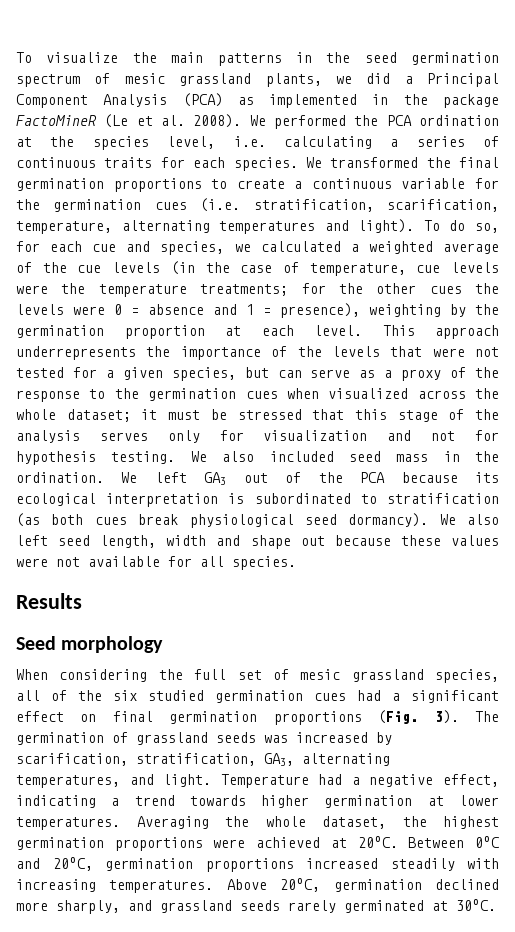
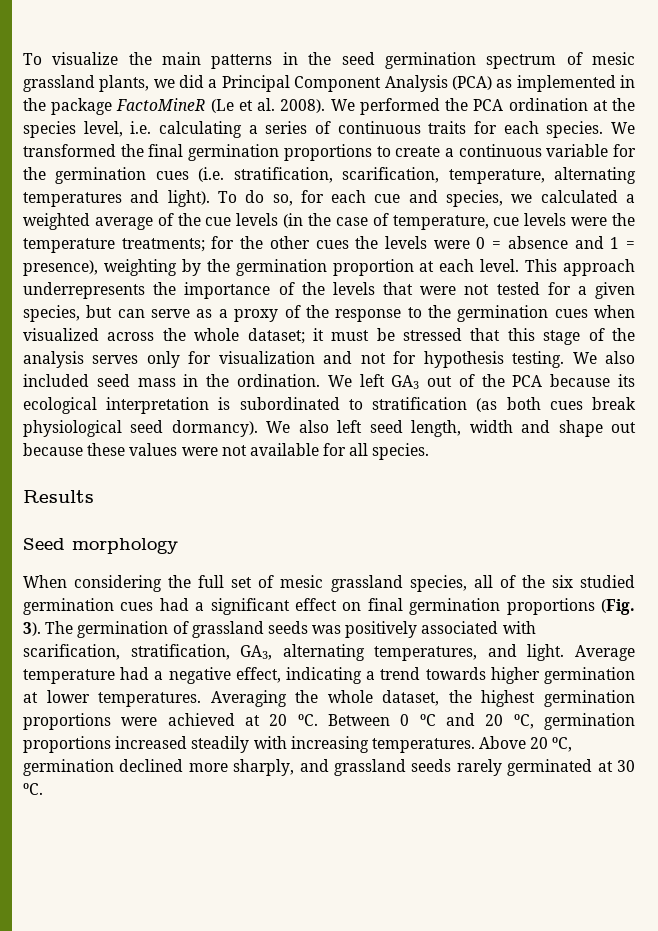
[296,732,392,745] increased by -> [345,621,536,638] positively associated with
[220,774,309,788] Temperature -> [574,645,635,661] [23,669,115,684] Average temperature
[357,836,500,848] [16,857,93,871] 20ºC. Between 0ºC and 20ºC, -> [269,713,534,729] 20 ºC. Between 0 ºC and 20 ºC,
[280,878,321,892] 20ºC, -> [530,737,573,752] 20 ºC,
[456,899,496,911] 30ºC. -> [616,760,635,772] [23,783,43,795] 30 ºC.

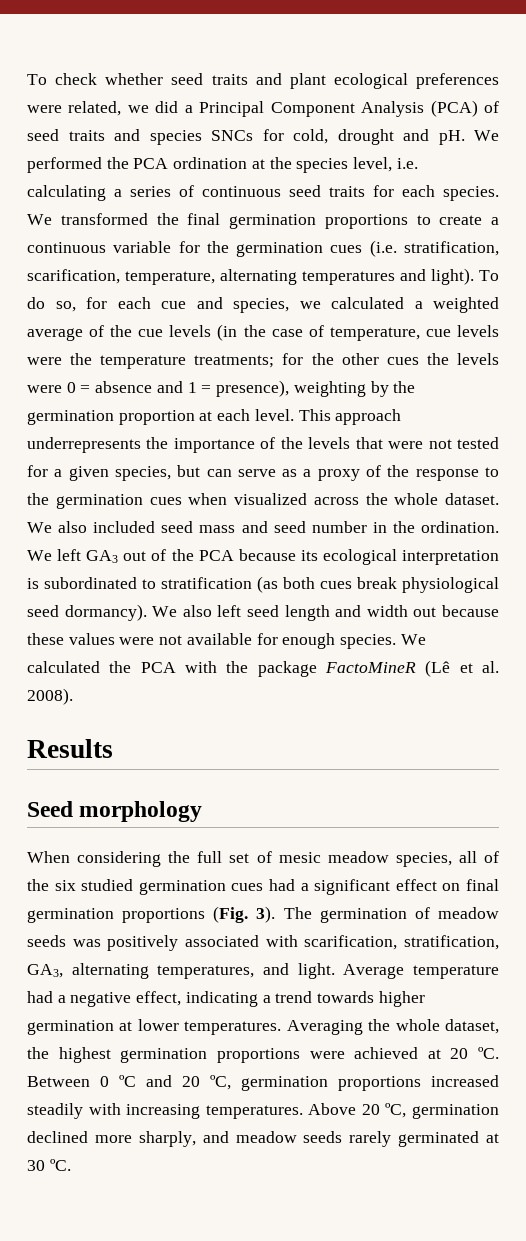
[23,52,635,69] [23,75,150,92] To visualize the main patterns in the seed germination spectrum of mesic grassland plants, -> [27,73,499,89] [27,101,122,116] To check whether seed traits and plant ecological preferences were related,
[496,75,636,92] [23,98,326,115] as implemented in the package FactoMineR (Le et al. 2008). -> [484,101,500,113] [27,129,465,145] of seed traits and species SNCs for cold, drought and pH.
(421, 127) none -> [289,185,321,197] seed
[247,328,635,345] [23,351,565,368] dataset; it must be stressed that this stage of the analysis serves only for visualization and not for hypothesis testing. -> [445,493,499,505] dataset.
(176, 382) none -> [241,521,367,533] and seed number
[411,420,603,437] length, width and shape -> [284,605,408,621] length and width
[349,443,430,460] all species. -> [282,633,426,649] [27,660,499,677] [27,688,73,705] enough species. We calculated the PCA with the package FactoMineR (Lê et al. 2008).
[330,575,403,592] grassland -> [327,851,389,863] meadow
[191,621,264,638] grassland -> [438,907,500,919] meadow
[334,759,406,776] grassland -> [235,1131,297,1143] meadow

